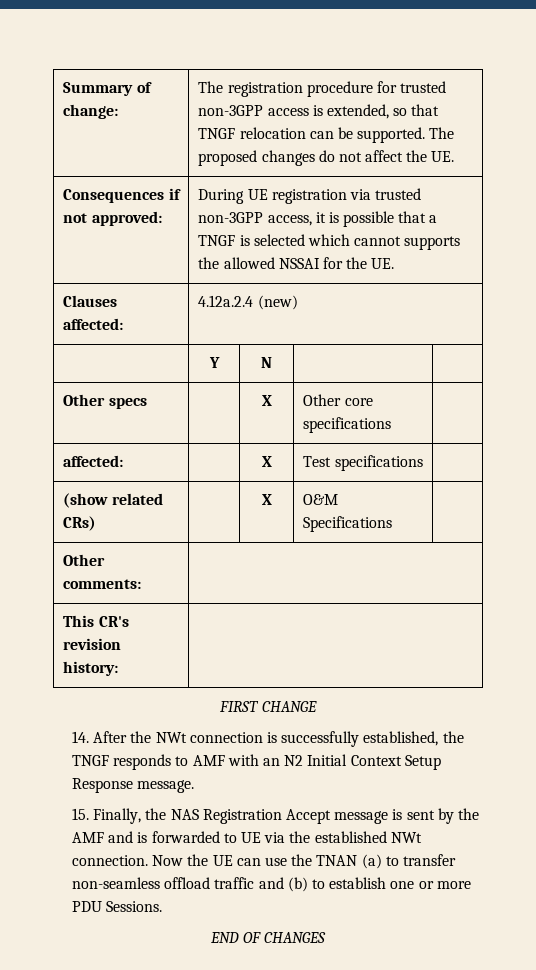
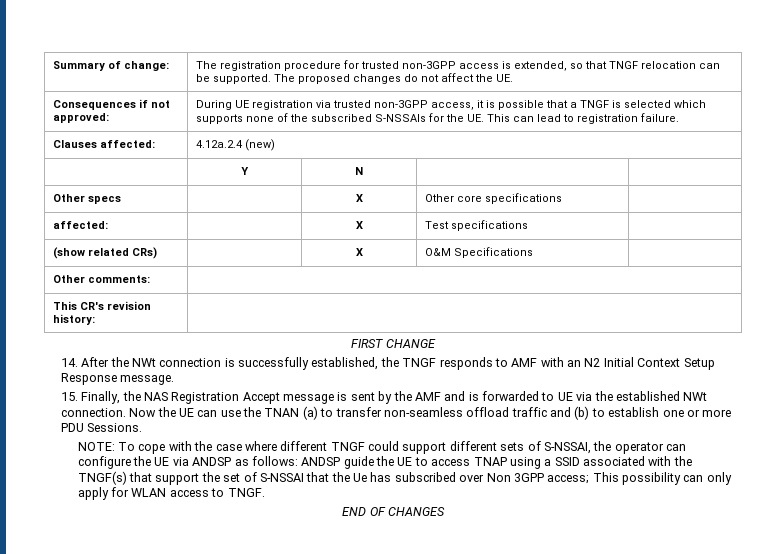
[354,236,461,250] [198,257,395,269] cannot supports the allowed NSSAI for the UE. -> [195,113,679,124] supports none of the subscribed S-NSSAIs for the UE. This can lead to registration failure.
(163, 906) none -> [77,441,687,454] [77,456,692,469] [77,471,732,485] [77,487,265,500] // NOTE: To cope with the case where different TNGF could support different sets of S-NSSAI, the operator can configure the UE via ANDSP as follows: ANDSP guide the UE to access TNAP using a SSID associated with the TNGF(s) that support the set of S-NSSAI that the Ue has subscribed over Non 3GPP access; This possibility can only apply for WLAN access to TNGF.

